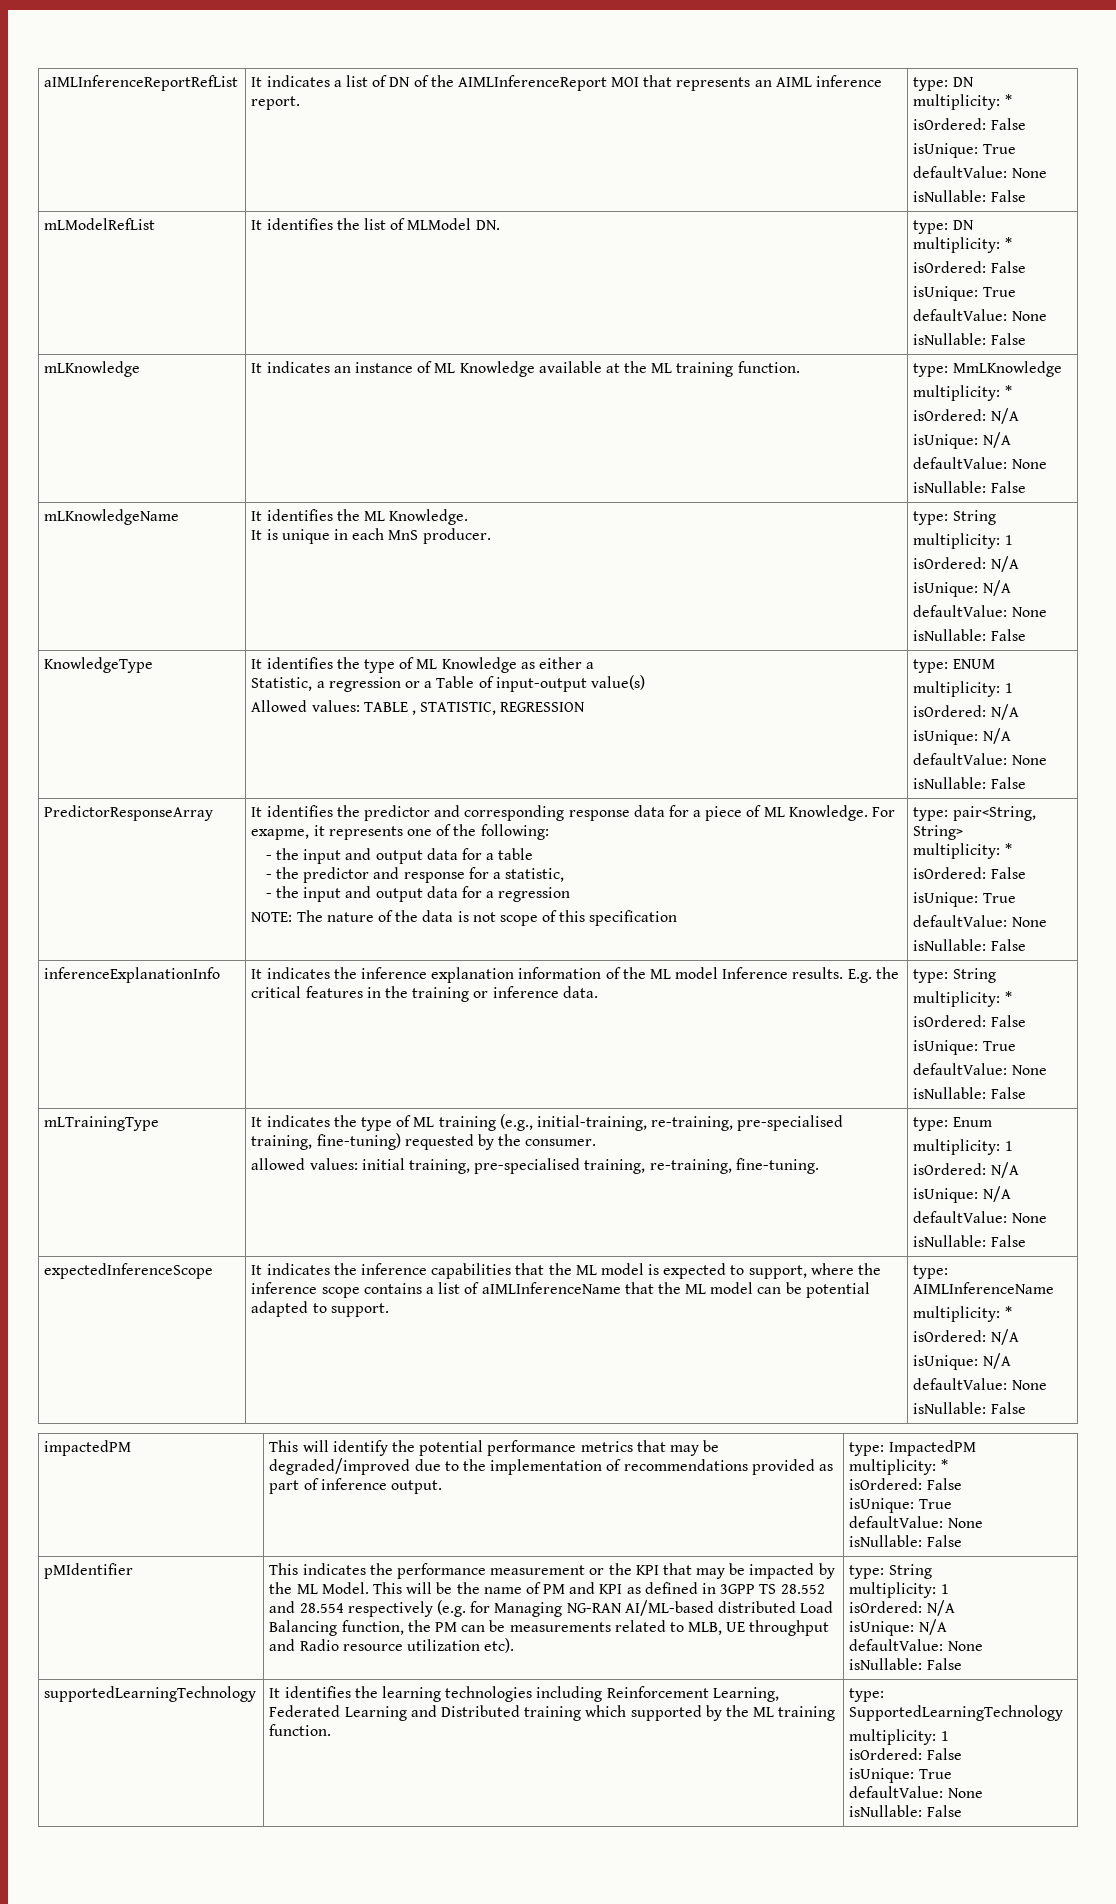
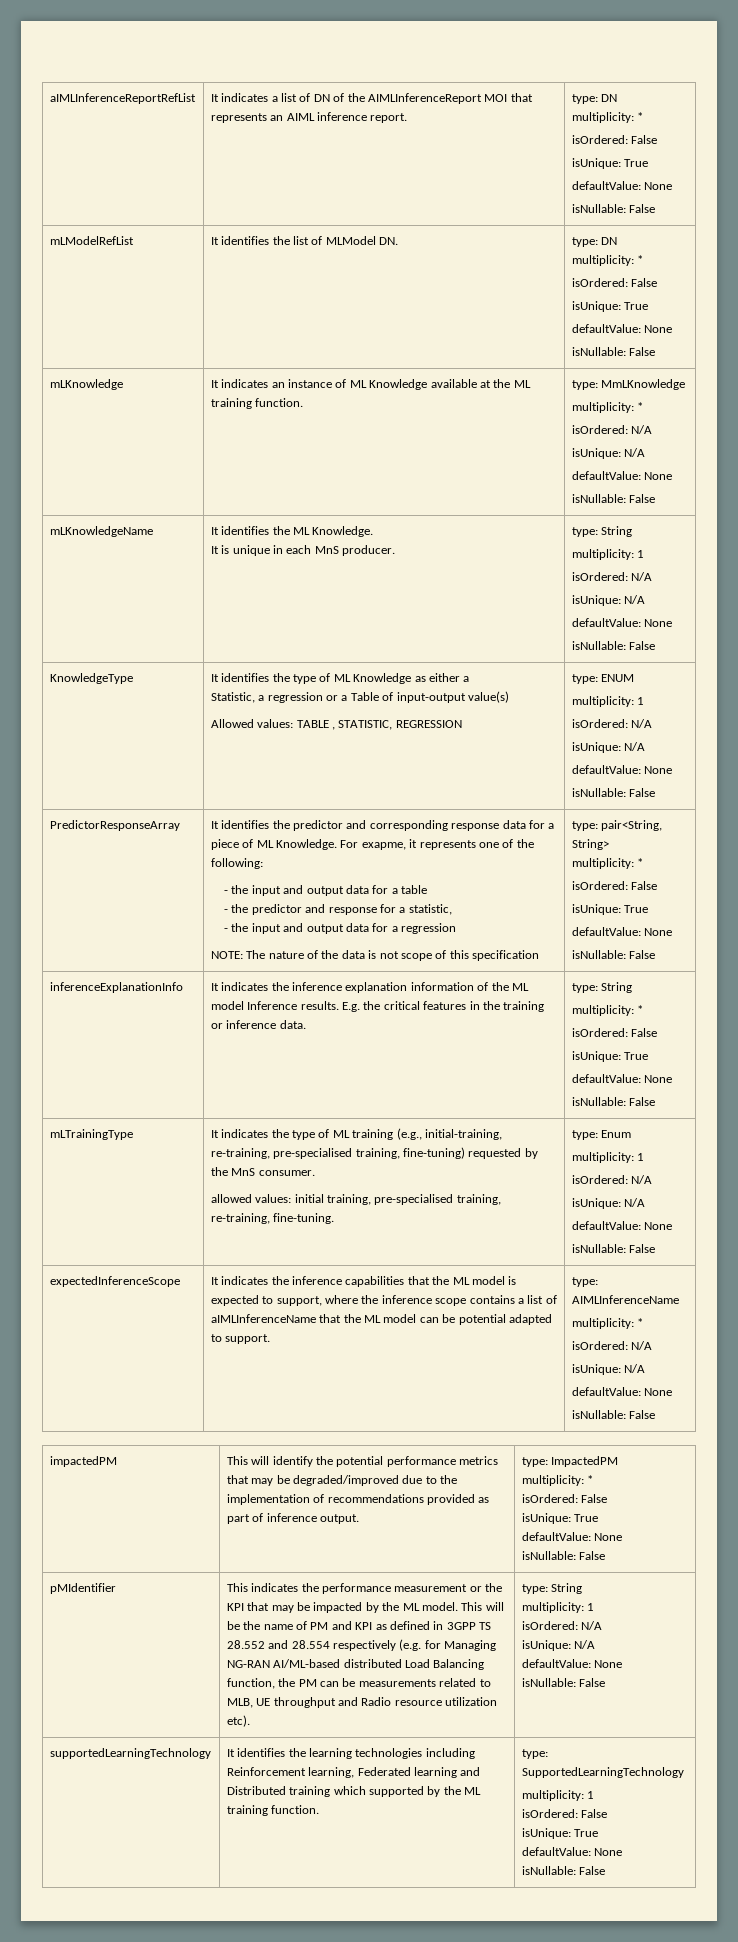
(522, 1140) none -> [231,1168,256,1176] MnS
[321,1582,369,1594] Model. -> [421,1602,458,1611] model.
[712,1687,779,1702] [269,1705,407,1721] Learning, Federated Learning -> [308,1767,458,1778] learning, Federated learning

